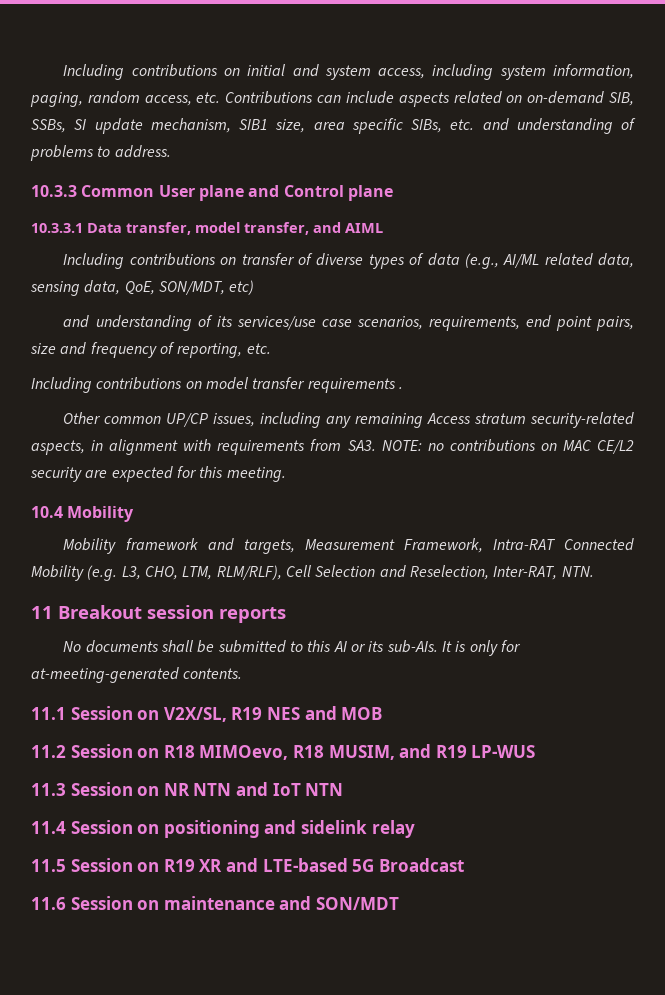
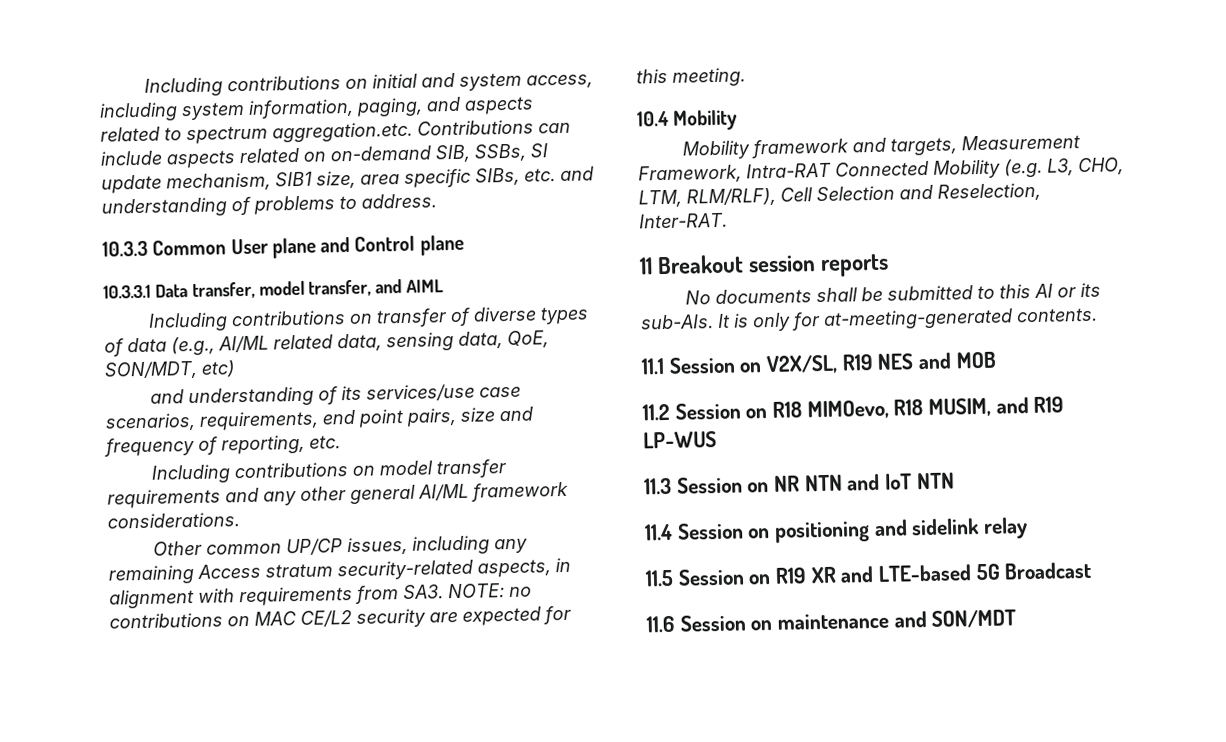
[87,91,221,106] random access, etc. -> [426,96,534,115] [100,121,413,145] and aspects related to spectrum aggregation.etc.
[398,387,403,389] . -> [225,481,569,506] [107,512,240,529] and any other general AI/ML framework considerations.
[493,566,594,580] Inter-RAT, NTN. -> [639,212,728,229] Inter-RAT.

